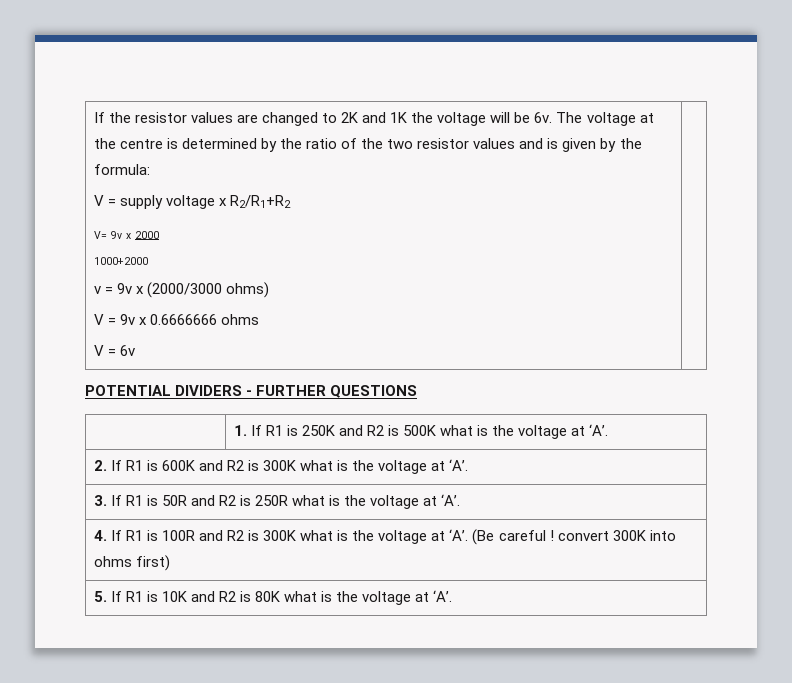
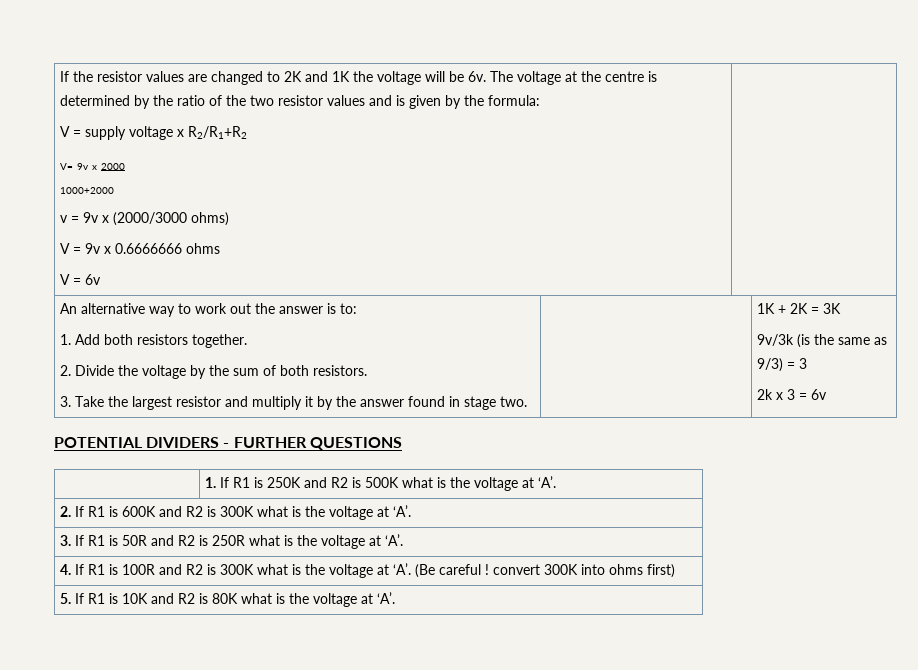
(135, 350) none -> [60,303,358,317] [60,334,248,348] [60,365,368,379] [60,396,528,410] [757,303,842,314] [757,334,888,348] [757,358,808,372] [757,389,828,400] // An alternative way to work out the answer is to: // 1. Add both resistors together. // 2. Divide the voltage by the sum of both resistors. // 3. Take the largest resistor and multiply it by the answer found in stage two. | | 1K + 2K = 3K // 9v/3k (is the same as 9/3) = 3 // 2k x 3 = 6v

